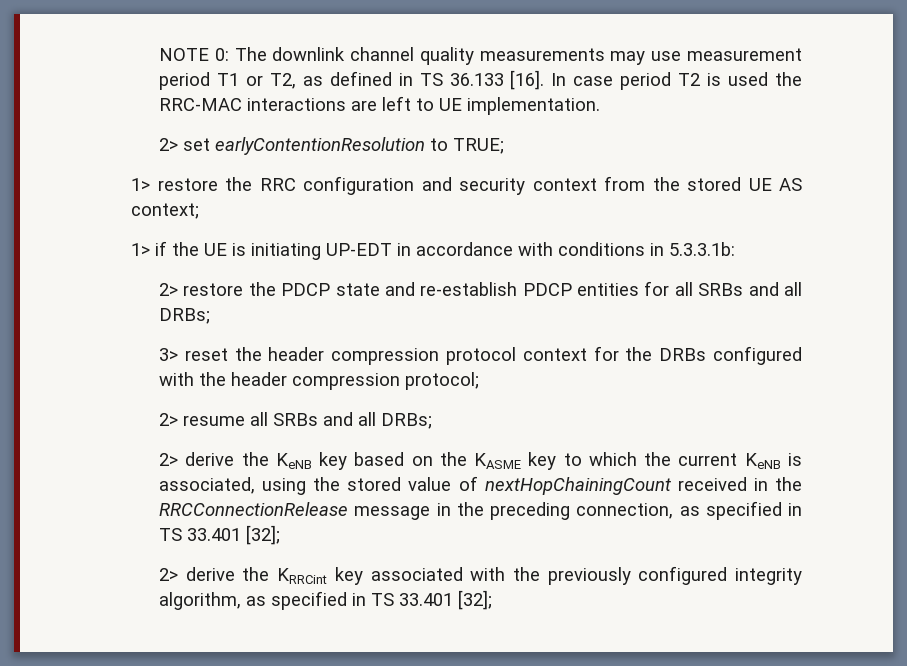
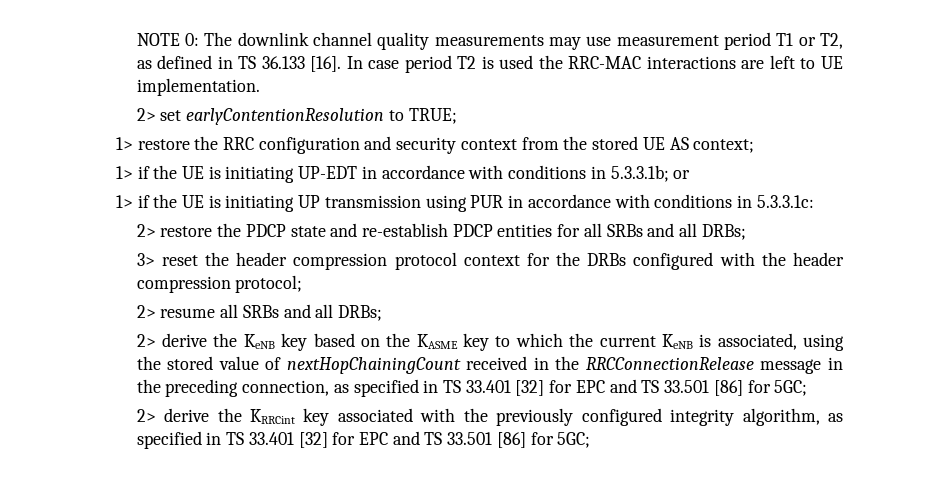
[669,242,736,256] 5.3.3.1b: -> [610,165,691,182] [115,194,814,212] 5.3.3.1b; or // 1> if the UE is initiating UP transmission using PUR in accordance with conditions in 5.3.3.1c:
[246,525,281,545] [32]; -> [515,379,808,396] [32] for EPC and TS 33.501 [86] for 5GC;
[458,590,493,610] [32]; -> [298,431,591,448] [32] for EPC and TS 33.501 [86] for 5GC;

